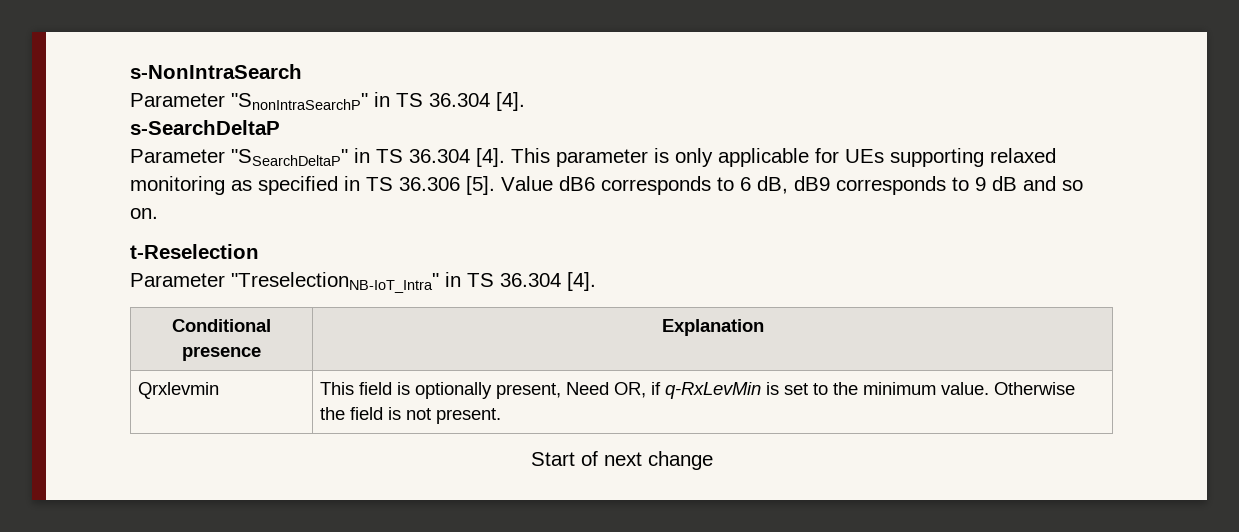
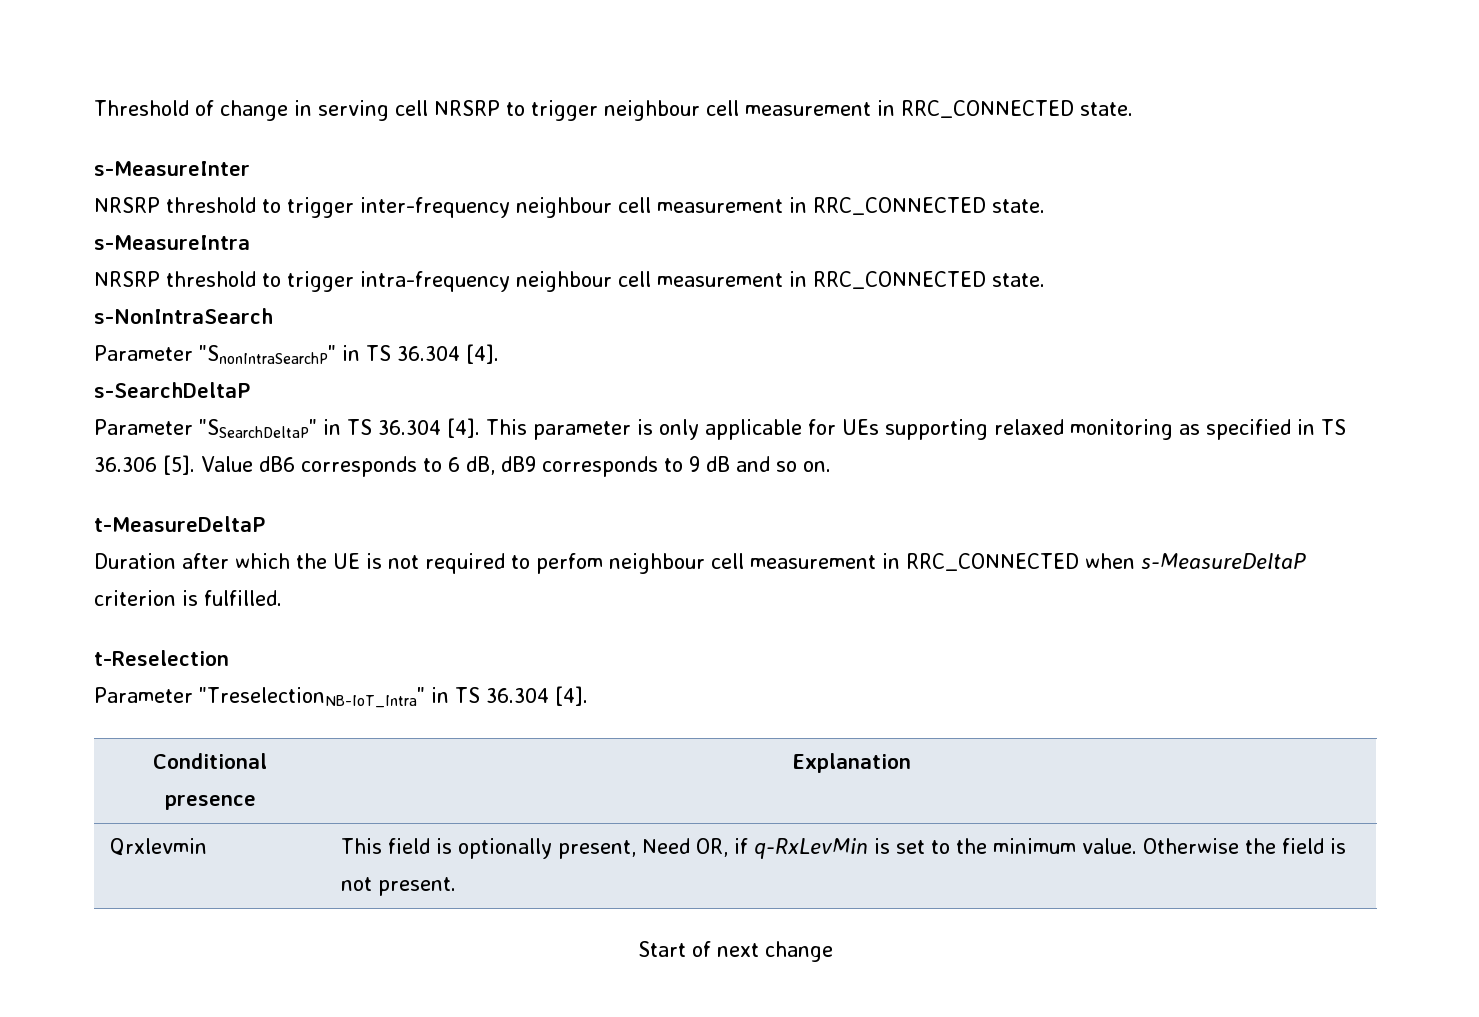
(130, 71) none -> [94,100,1133,121] [94,161,250,176] [94,197,1045,218] [94,235,250,250] [94,271,1045,292] Threshold of change in serving cell NRSRP to trigger neighbour cell measurement in RRC_CONNECTED state. // s-MeasureInter // NRSRP threshold to trigger inter-frequency neighbour cell measurement in RRC_CONNECTED state. // s-MeasureIntra // NRSRP threshold to trigger intra-frequency neighbour cell measurement in RRC_CONNECTED state. //
(158, 213) none -> [94,516,265,532] [94,553,1306,574] [94,590,282,606] // t-MeasureDeltaP // Duration after which the UE is not required to perfom neighbour cell measurement in RRC_CONNECTED when s-MeasureDeltaP criterion is fulfilled.

